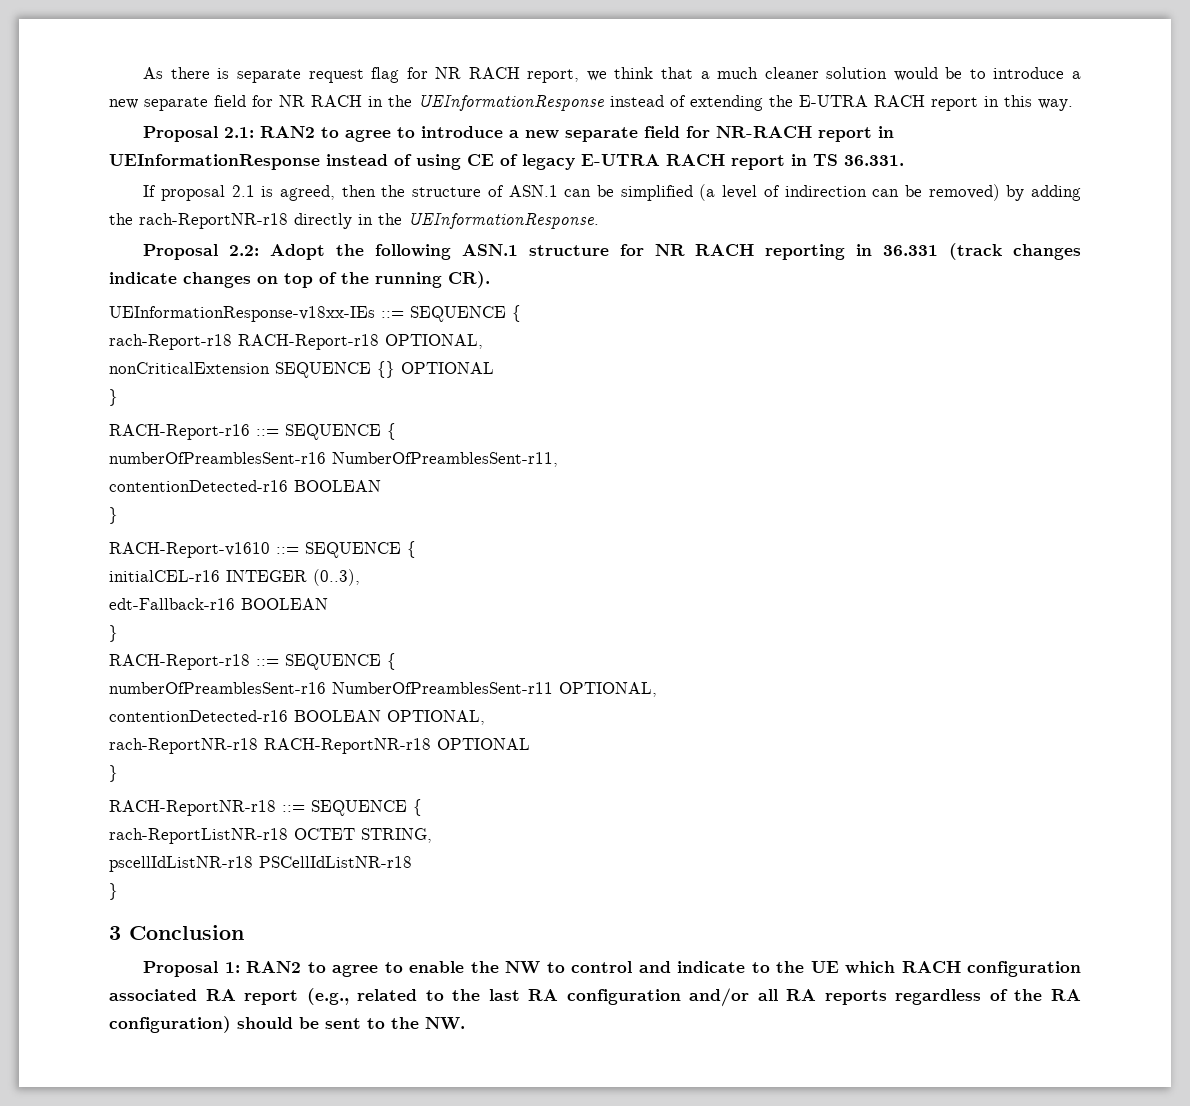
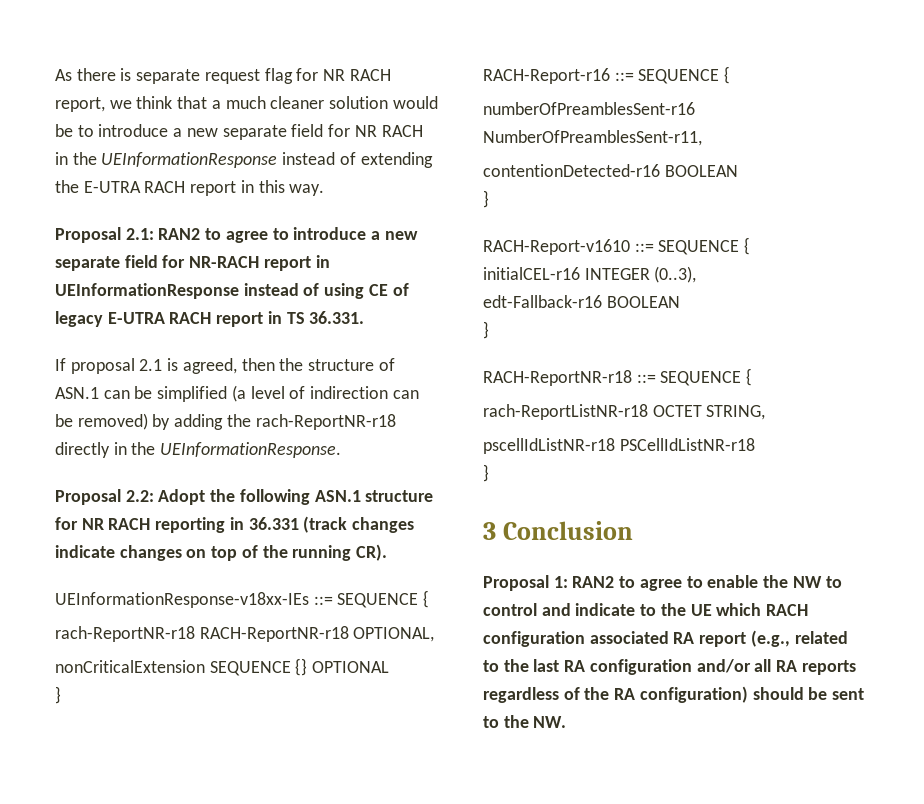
[109,334,379,350] rach-Report-r18 RACH-Report-r18 -> [55,626,349,642] rach-ReportNR-r18 RACH-ReportNR-r18
[109,653,396,670] [109,682,657,697] [109,710,485,725] [109,738,530,754] [109,765,118,782] // RACH-Report-r18 ::= SEQUENCE { // numberOfPreamblesSent-r16 NumberOfPreamblesSent-r11 OPTIONAL, // contentionDetected-r16 BOOLEAN OPTIONAL, // rach-ReportNR-r18 RACH-ReportNR-r18 OPTIONAL // } -> (489, 330) none

